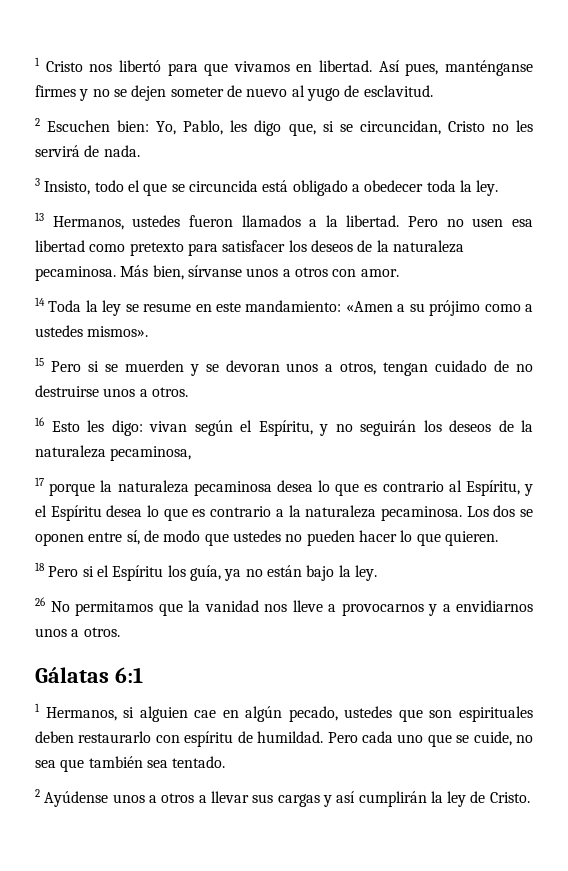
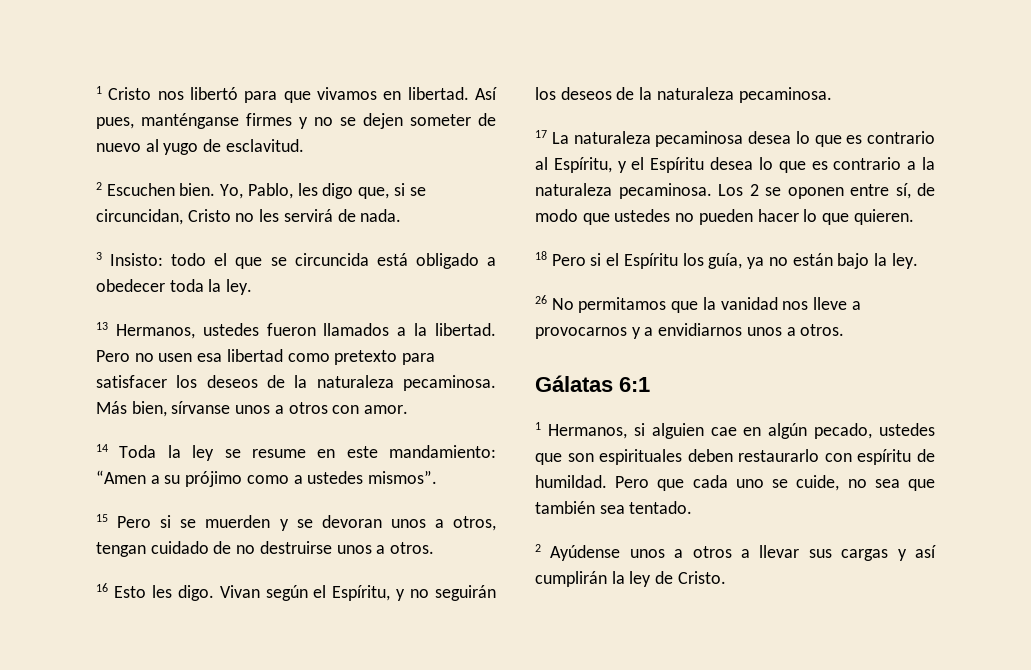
[117,120,150,132] bien: -> [179,183,216,196] bien.
[44,181,91,195] Insisto, -> [110,253,164,266] Insisto:
[345,301,393,312] «Amen -> [96,470,146,484] “Amen
[87,326,149,337] mismos». -> [368,470,438,484] mismos”.
[111,420,187,436] digo: vivan -> [177,585,260,601] digo. Vivan
[110,446,192,461] pecaminosa, -> [738,87,832,103] pecaminosa.
[49,480,113,496] porque la -> [551,132,569,144] La
[493,505,516,517] dos -> [749,184,759,196] 2
(358, 737) none -> [657,479,685,491] que
[427,734,452,747] que -> (764, 483) none

